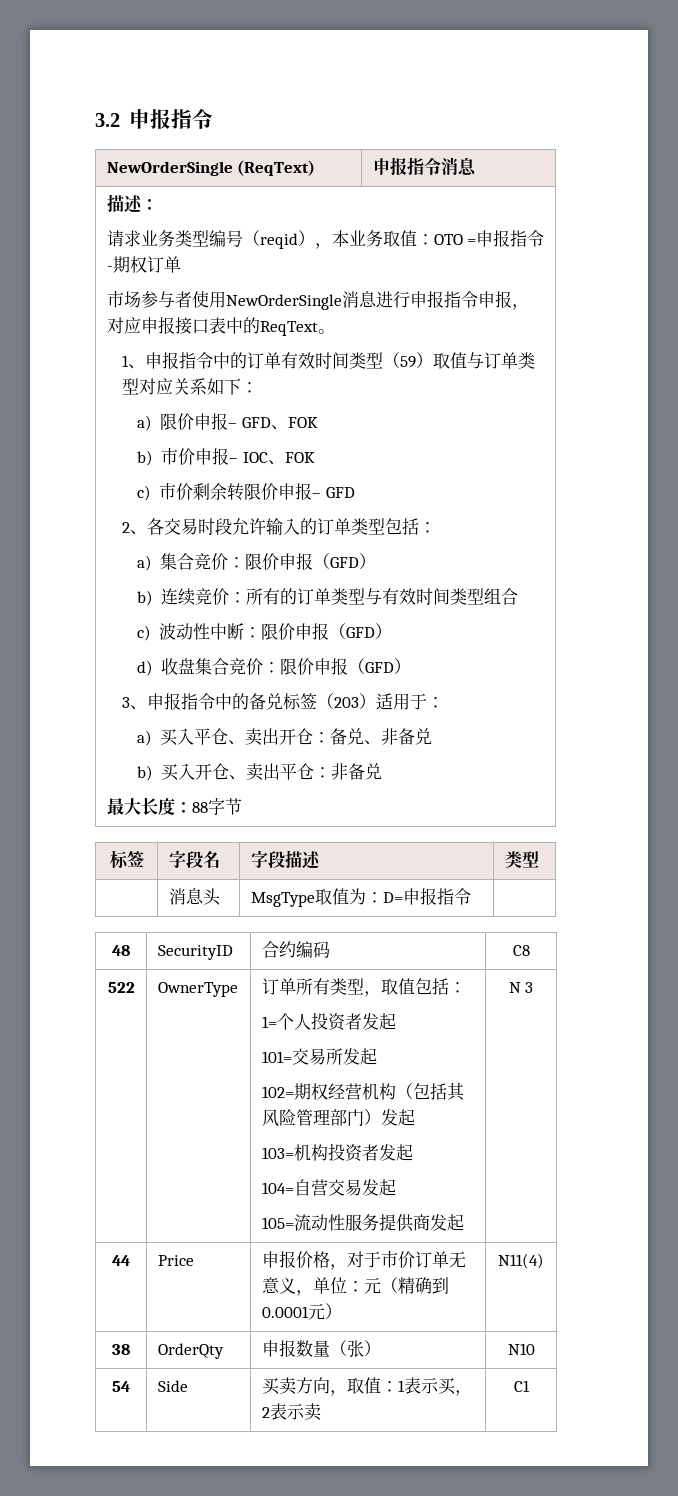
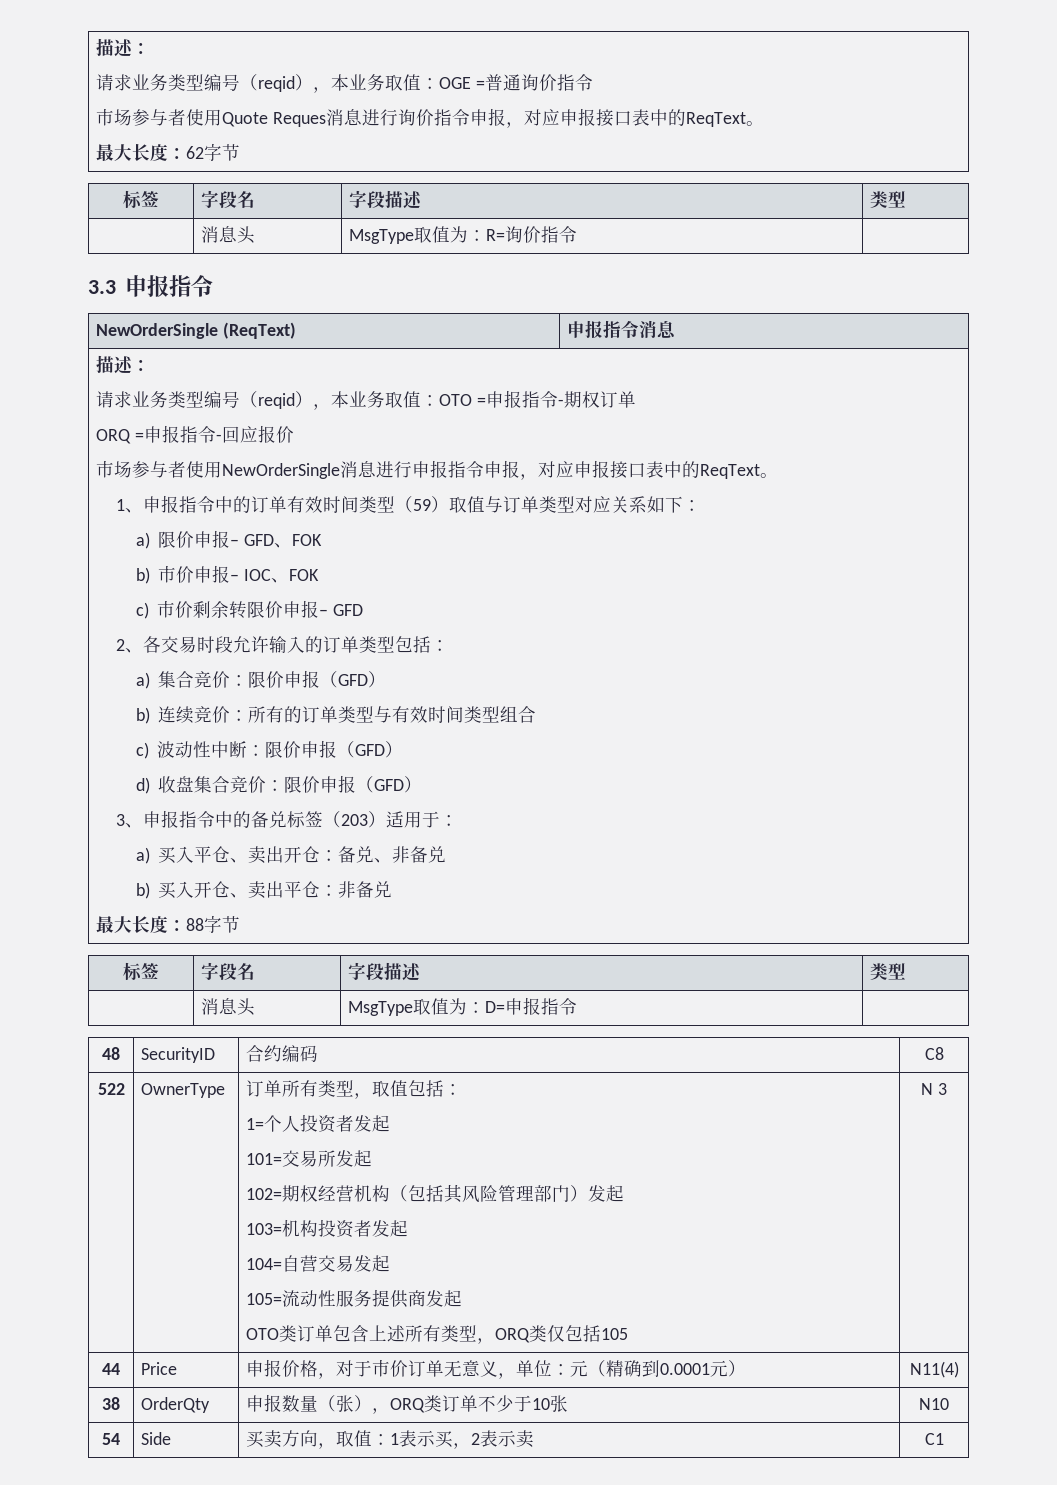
[95,113,120,127] 3.2 -> [96,38,151,57] [96,74,593,93] [96,108,764,128] [96,143,241,162] [123,190,159,209] [201,190,256,208] [349,190,423,209] [870,191,907,208] [201,226,256,244] [349,226,578,244] [88,280,116,294] 描述： // 请求业务类型编号（reqid），本业务取值：OGE =普通询价指令 // 市场参与者使用Quote Reques消息进行询价指令申报，对应申报接口表中的ReqText。 // 最大长度：62字节 // 标签 | 字段名 | 字段描述 | 类型 // | 消息头 | MsgType取值为：R=询价指令 | // 3.3
(181, 264) none -> [96,425,294,444] // ORQ =申报指令-回应报价
(464, 1222) none -> [246,1325,629,1344] // OTO类订单包含上述所有类型，ORQ类仅包括105
(381, 1348) none -> [372,1395,569,1414] ，ORQ类订单不少于10张

